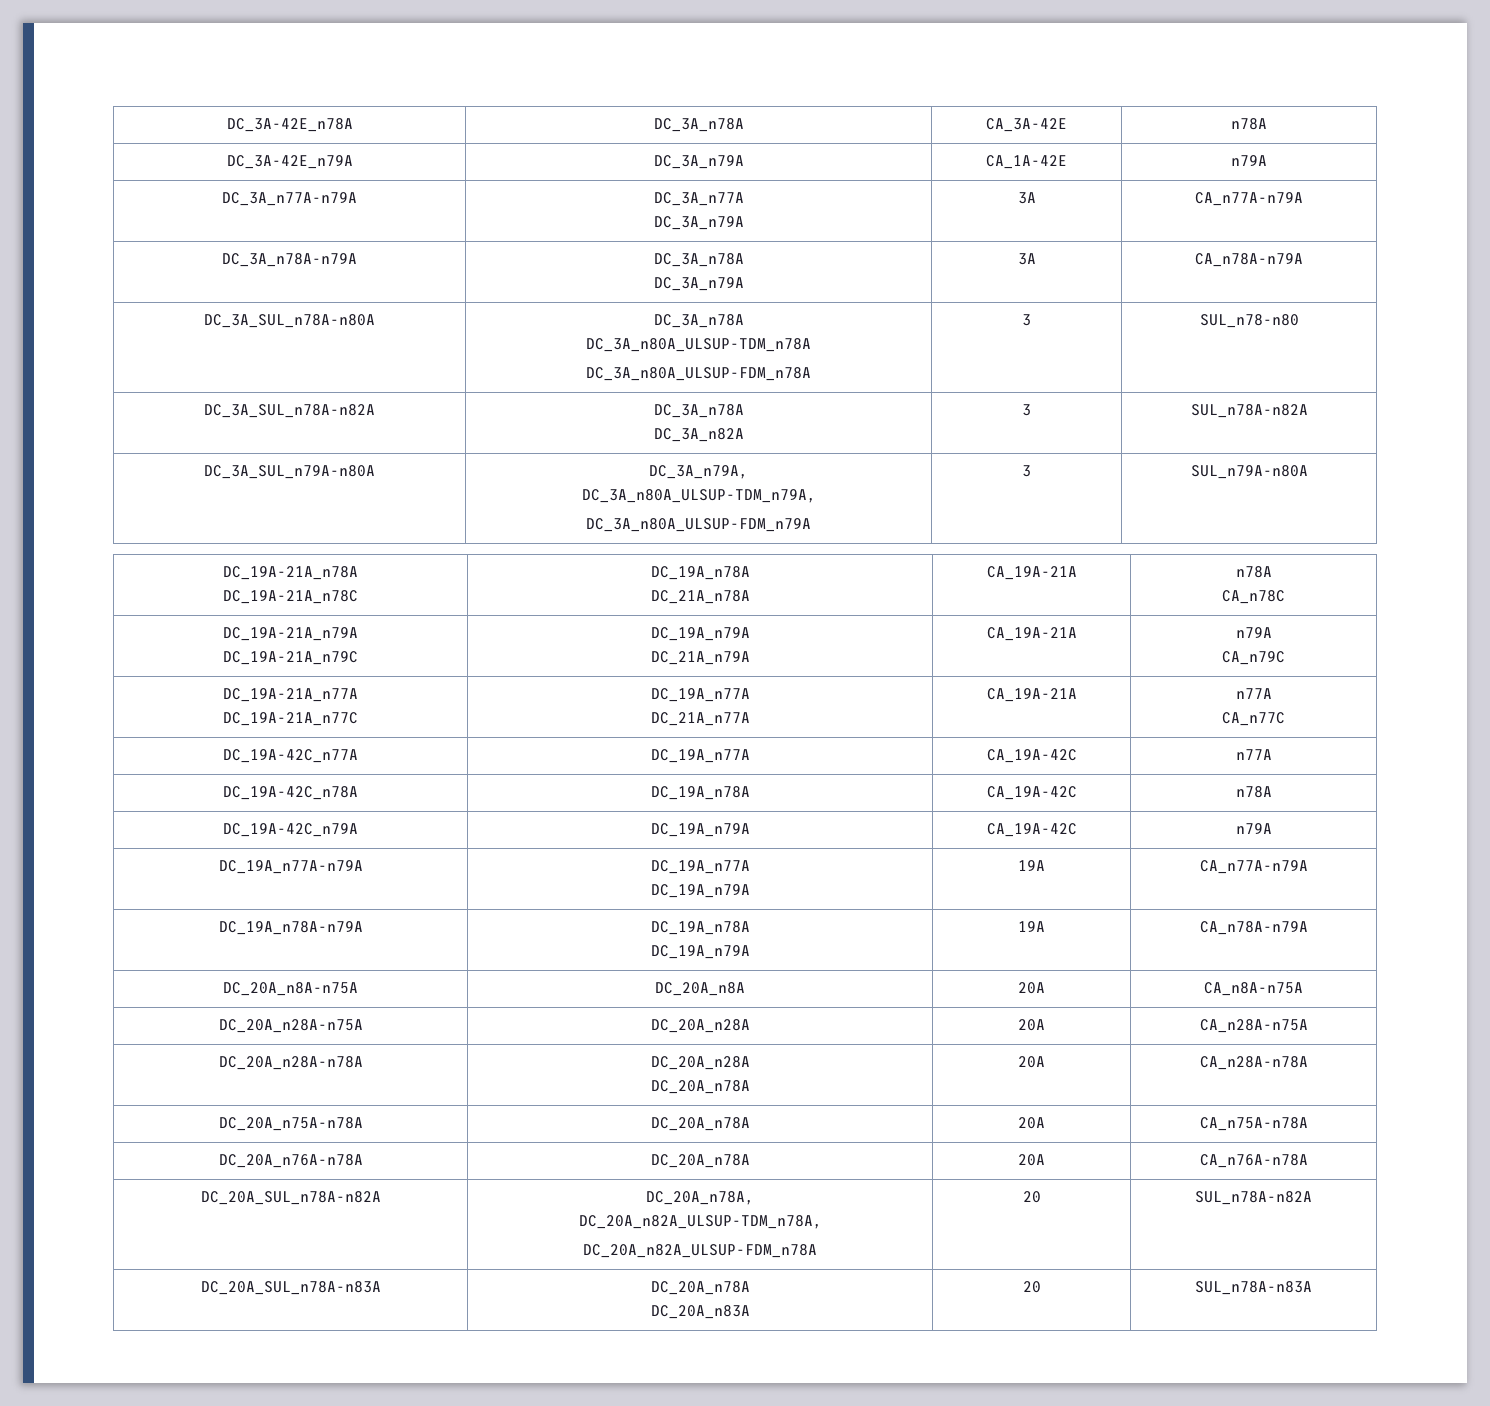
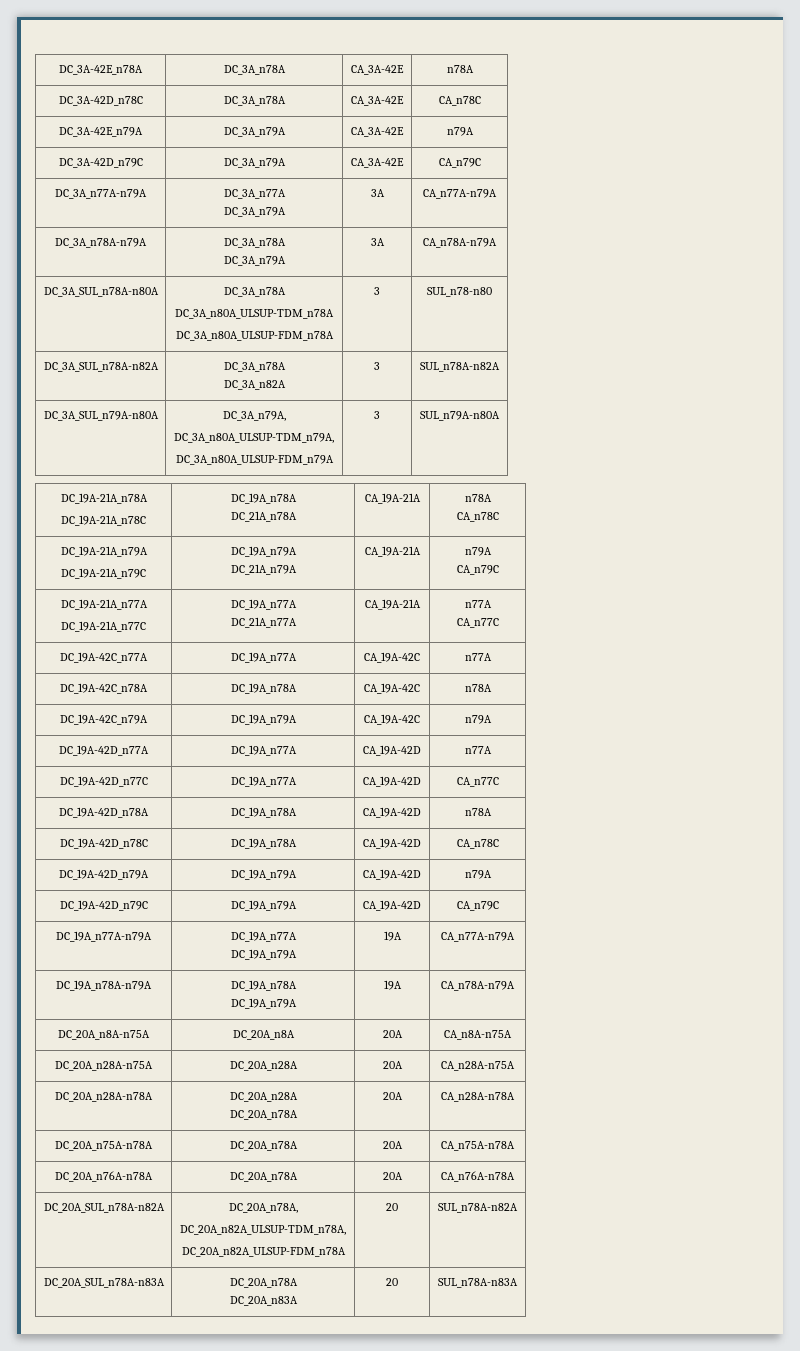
(1267, 124) none -> [58,96,143,106] [223,96,286,106] [351,96,404,106] [438,96,481,106] // DC_3A-42D_n78C | DC_3A_n78A | CA_3A-42E | CA_n78C
[986,155,1067,169] [1231,155,1267,166] CA_1A-42E | n79A -> [351,127,404,137] [446,127,474,136] [58,158,143,168] [223,158,286,168] [351,158,404,168] [438,158,481,168] CA_3A-42E | n79A // DC_3A-42D_n79C | DC_3A_n79A | CA_3A-42E | CA_n79C
(1272, 828) none -> [59,745,149,756] [230,745,297,756] [363,745,421,756] [464,746,492,754] [59,776,148,787] [230,776,297,787] [363,776,421,787] [456,777,499,787] [59,807,149,818] [230,807,297,818] [363,807,421,818] [464,808,492,816] [59,838,148,849] [230,838,297,849] [363,838,421,849] [456,839,499,849] [59,869,149,880] [230,869,297,880] [363,869,421,880] [464,870,492,879] [59,900,148,911] [230,900,297,911] [363,900,421,911] [456,901,499,911] // DC_19A-42D_n77A | DC_19A_n77A | CA_19A-42D | n77A // DC_19A-42D_n77C | DC_19A_n77A | CA_19A-42D | CA_n77C // DC_19A-42D_n78A | DC_19A_n78A | CA_19A-42D | n78A // DC_19A-42D_n78C | DC_19A_n78A | CA_19A-42D | CA_n78C // DC_19A-42D_n79A | DC_19A_n79A | CA_19A-42D | n79A // DC_19A-42D_n79C | DC_19A_n79A | CA_19A-42D | CA_n79C

